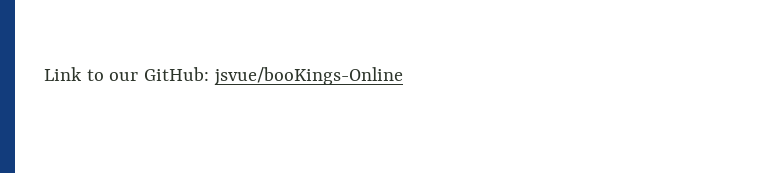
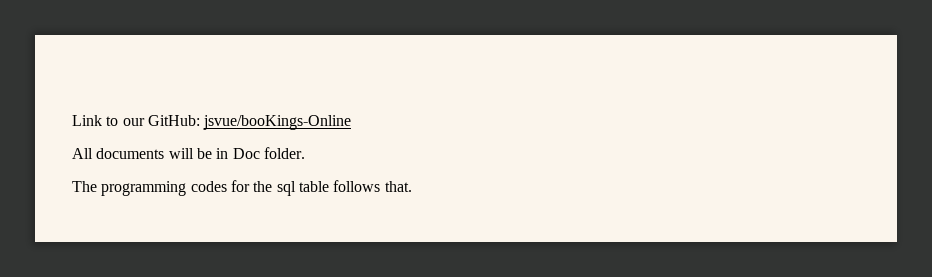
(403, 76) none -> [72,147,305,159] [72,180,412,196] // All documents will be in Doc folder. // The programming codes for the sql table follows that.

